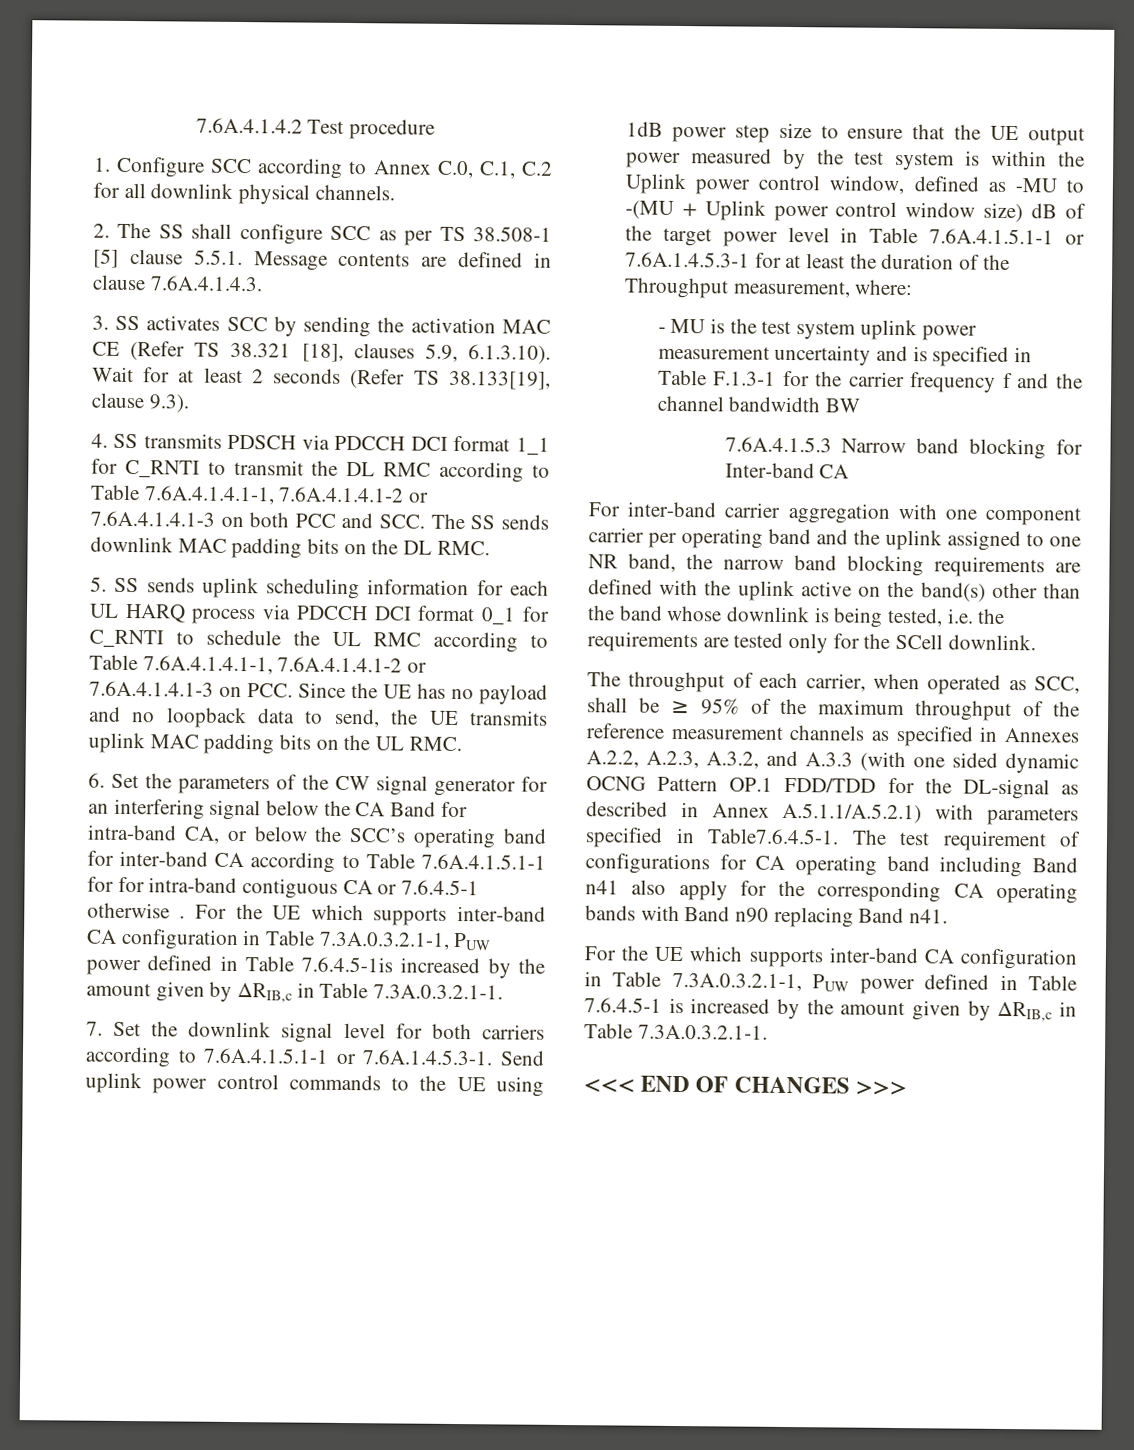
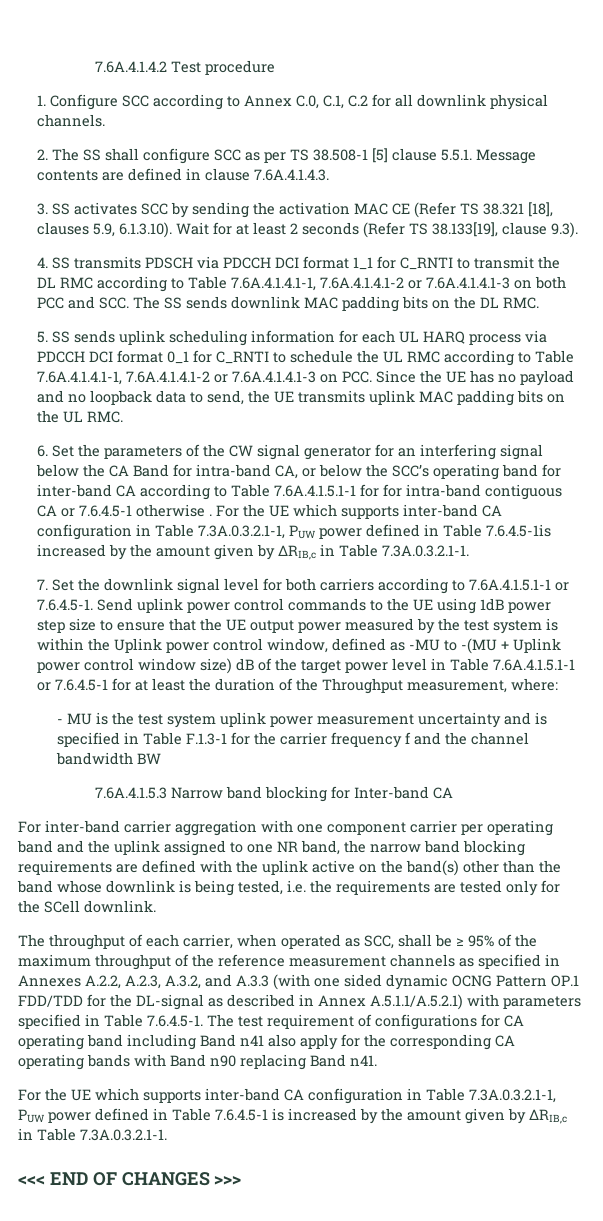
[362,1049,494,1066] 7.6A.1.4.5.3-1. -> [37,599,94,611] 7.6.4.5-1.
[624,251,750,268] 7.6A.1.4.5.3-1 -> [55,679,109,691] 7.6.4.5-1
[707,828,839,845] Table7.6.4.5-1. -> [104,1014,203,1027] Table 7.6.4.5-1.

